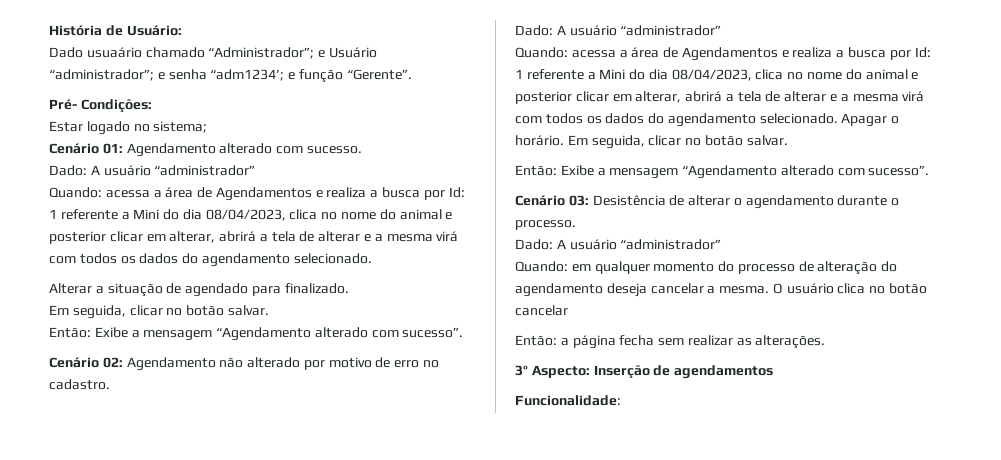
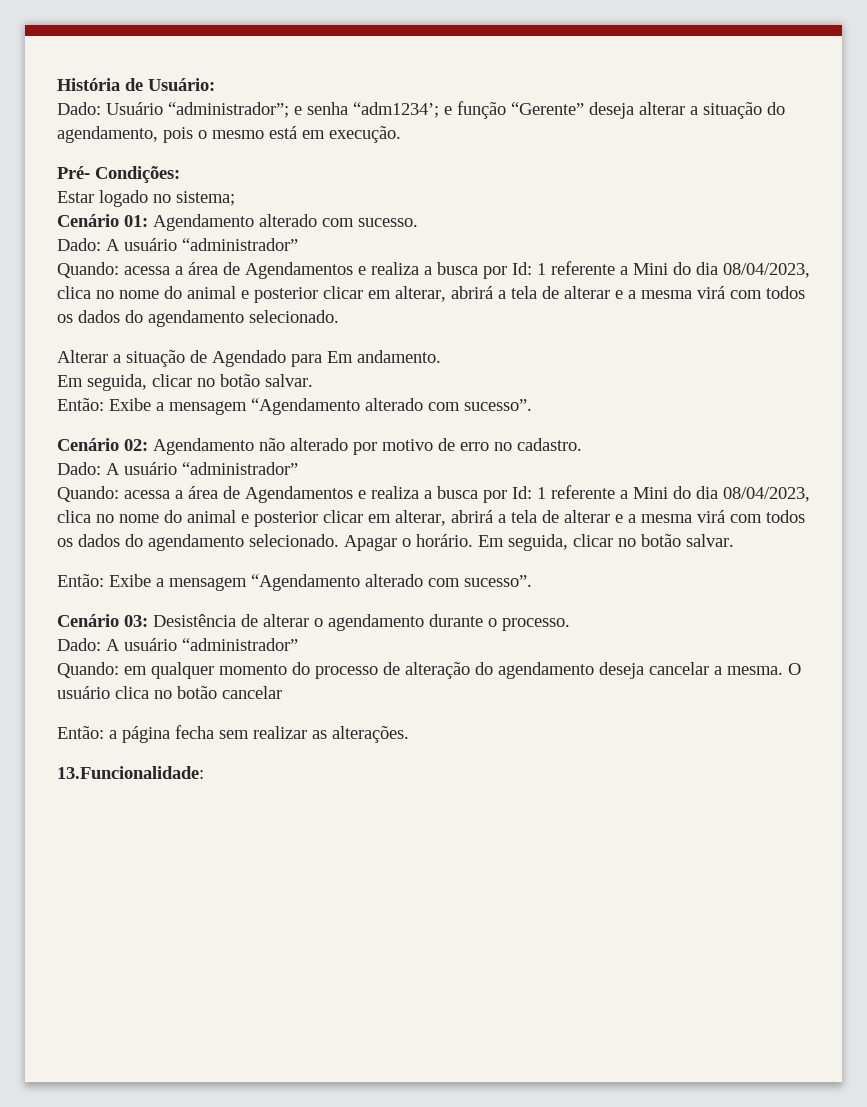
[49,47,326,59] Dado usuaário chamado “Administrador”; e -> [57,102,101,115] Dado:
[346,69,412,80] “Gerente”. -> [511,102,785,119] [57,126,401,143] “Gerente” deseja alterar a situação do agendamento, pois o mesmo está em execução.
[185,283,349,297] agendado para finalizado. -> [212,350,441,367] Agendado para Em andamento.
[515,365,774,379] [515,395,621,406] 3º Aspecto: Inserção de agendamentos // Funcionalidade: -> [57,766,204,779] 13.Funcionalidade:

